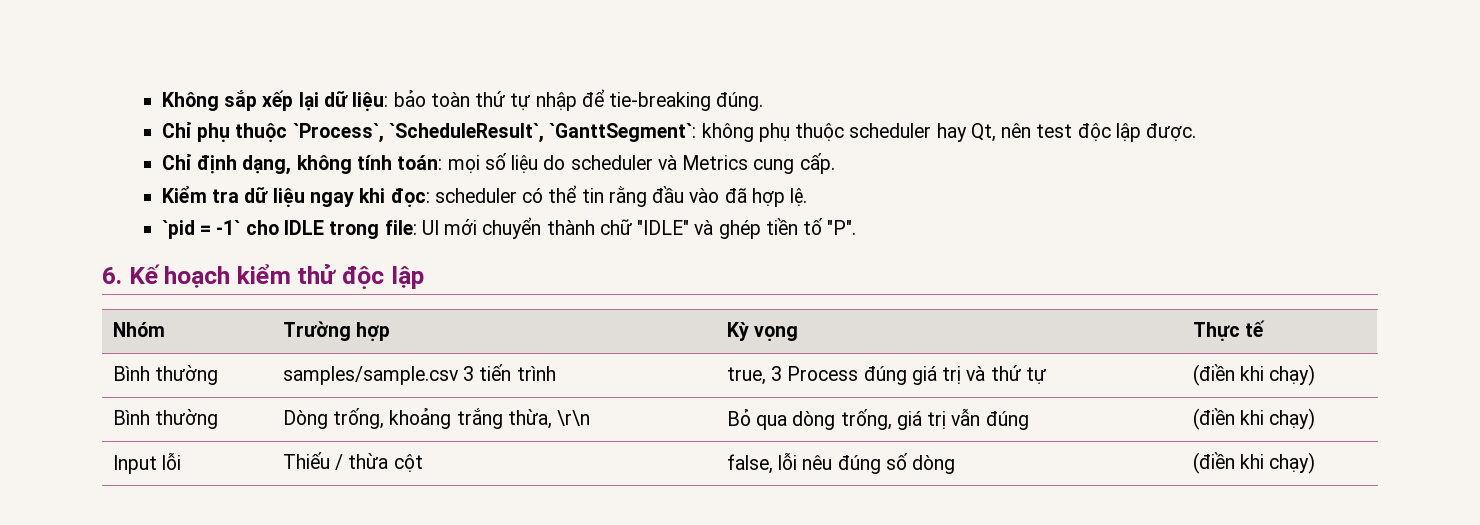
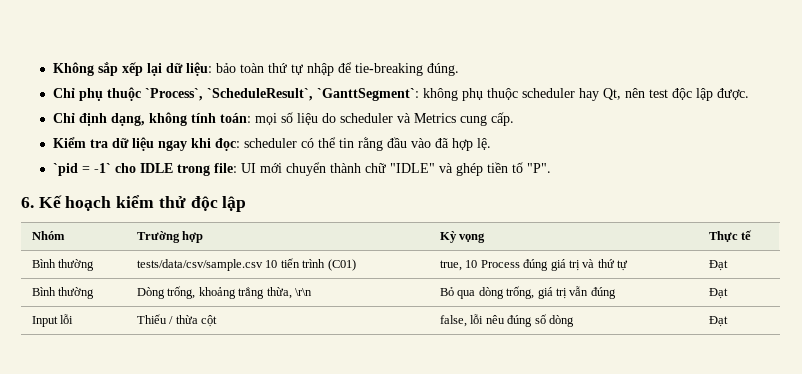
[282,366,475,385] samples/sample.csv 3 -> [137,259,278,271] tests/data/csv/sample.csv 10
(556, 373) none -> [327,259,356,271] (C01)
[771,366,783,381] 3 -> [465,260,478,268] 10
[1192,364,1316,386] (điền khi chạy) -> [709,260,729,271] Đạt
[1192,408,1316,430] (điền khi chạy) -> [709,288,729,299] Đạt
[1192,452,1316,474] (điền khi chạy) -> [709,316,729,327] Đạt

